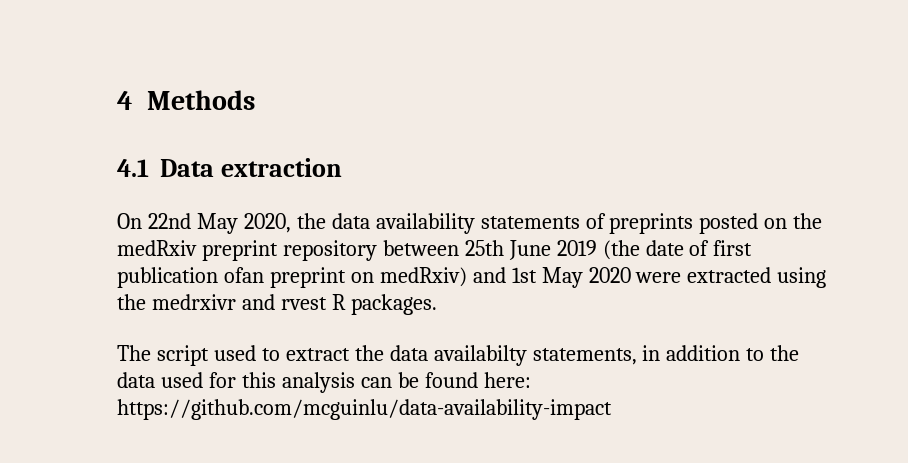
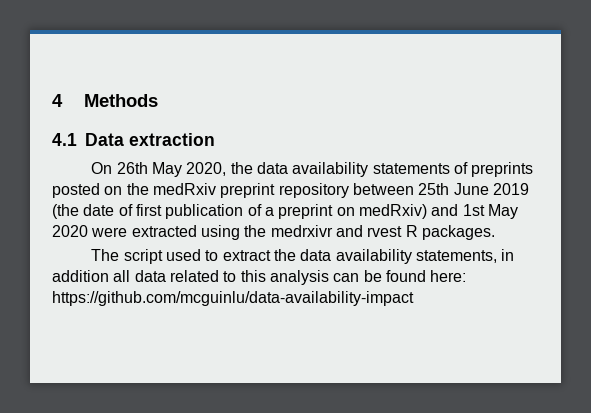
[147,213,191,229] 22nd -> [116,162,148,174] 26th
[223,267,264,283] ofan -> [247,204,274,216] of a
[433,345,527,366] availabilty -> [335,249,412,264] availability
[746,345,800,361] [117,372,236,388] to the data used for -> [113,270,237,282] all data related to

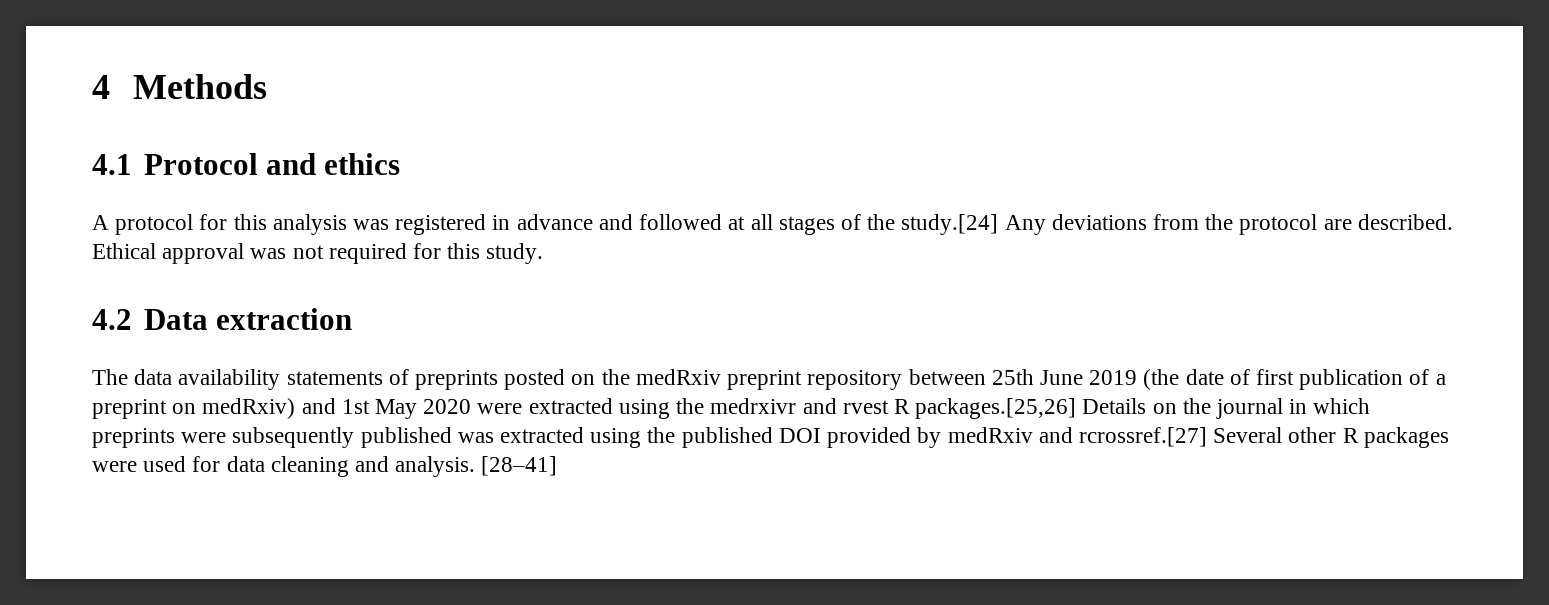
[85,133,215,146] [91,162,253,177] Data extraction // On 26th May 2020, the -> [143,153,401,175] [92,214,1453,235] [92,243,544,264] [92,308,352,330] [92,369,128,385] Protocol and ethics // A protocol for this analysis was registered in advance and followed at all stages of the study.[24] Any deviations from the protocol are described. Ethical approval was not required for this study. // 4.2 Data extraction // The
[421,225,495,240] [91,249,515,264] [52,270,467,285] [52,291,414,306] packages. // The script used to extract the data availability statements, in addition all data related to this analysis can be found here: https://github.com/mcguinlu/data-availability-impact -> [915,398,1371,419] [92,427,1449,448] [92,456,558,477] packages.[25,26] Details on the journal in which preprints were subsequently published was extracted using the published DOI provided by medRxiv and rcrossref.[27] Several other R packages were used for data cleaning and analysis. [28–41]

